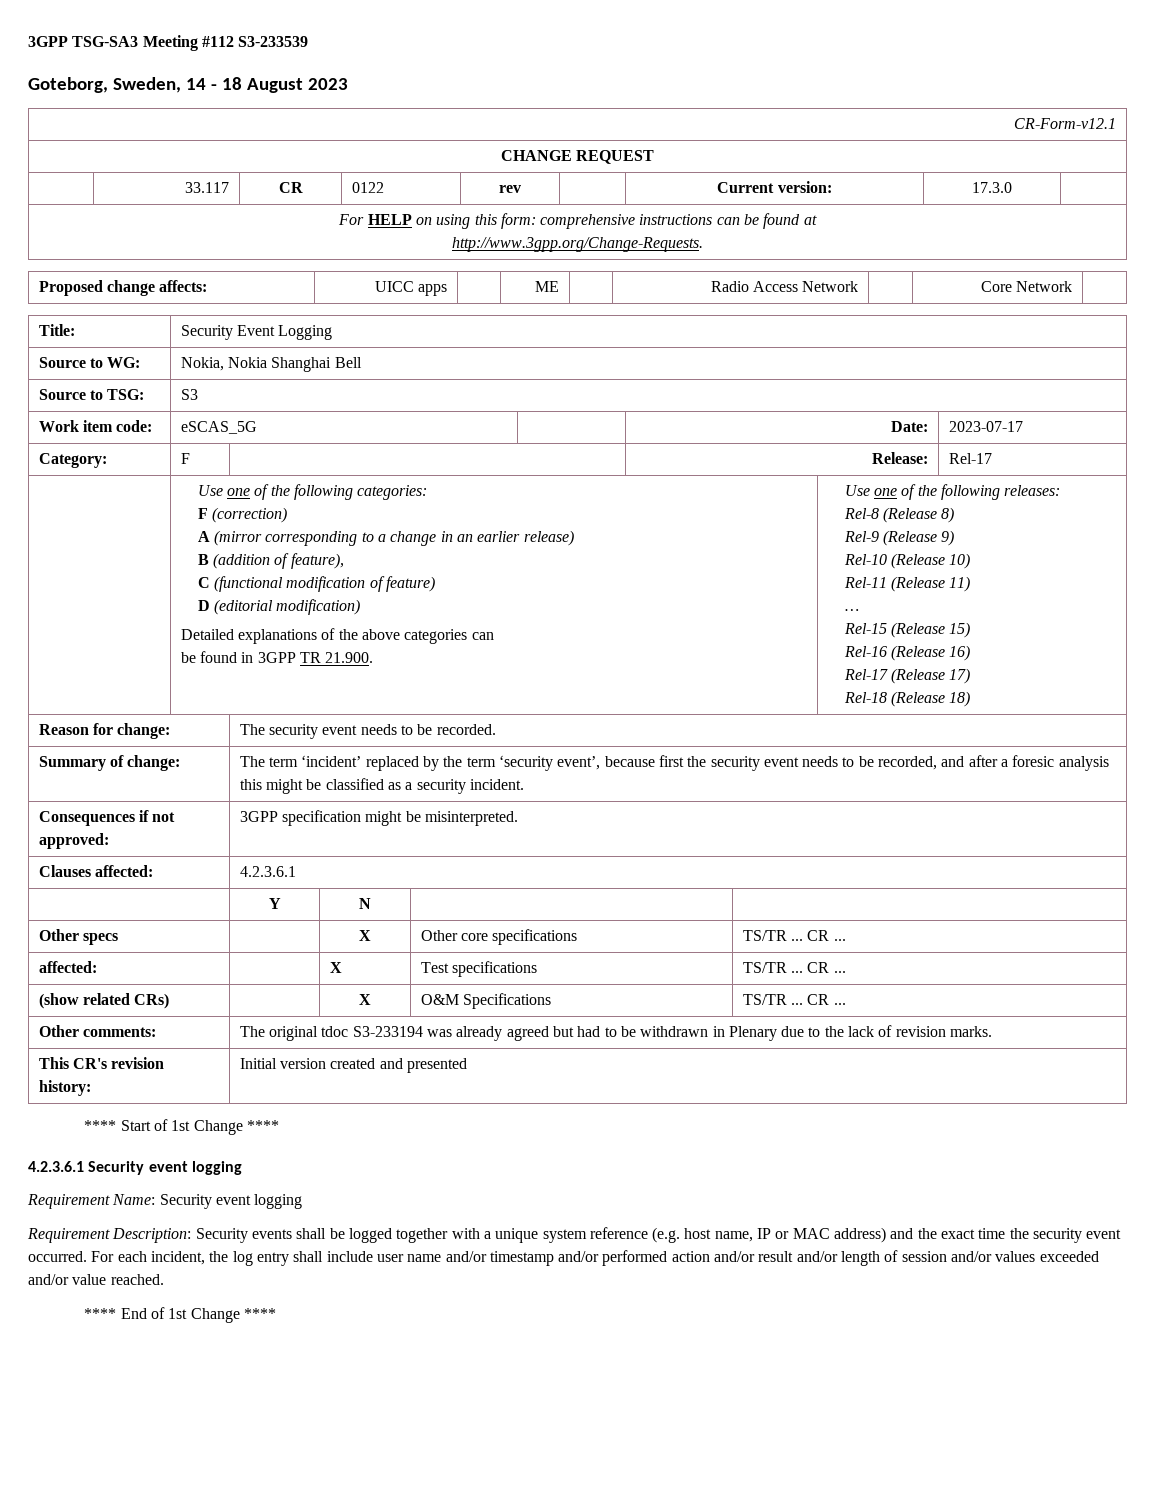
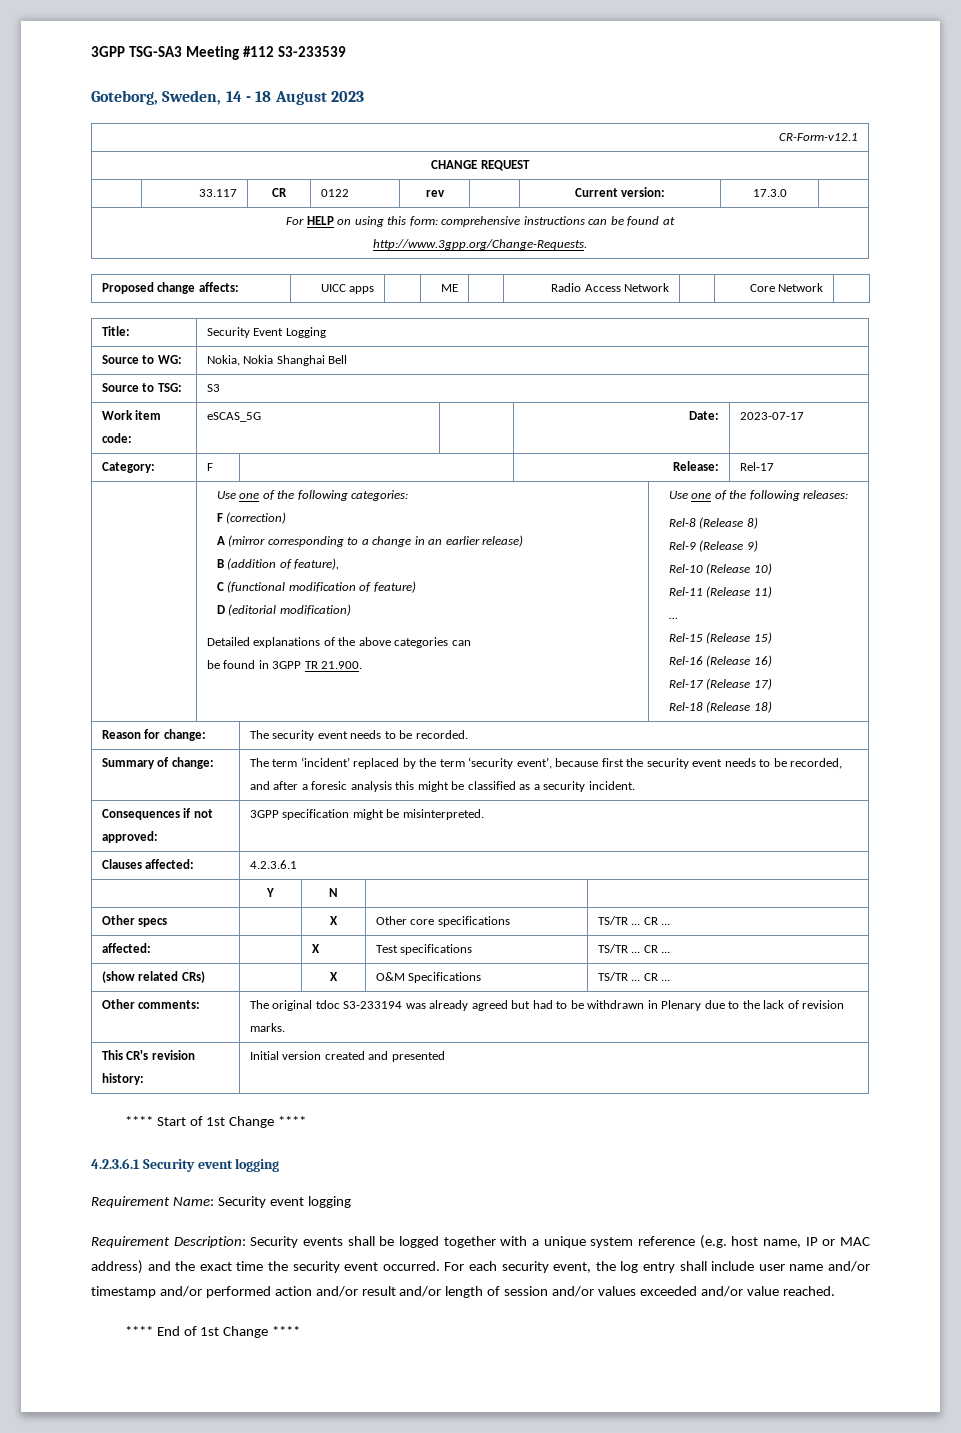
[150,1251,205,1265] incident, -> [501,1261,592,1273] security event,

